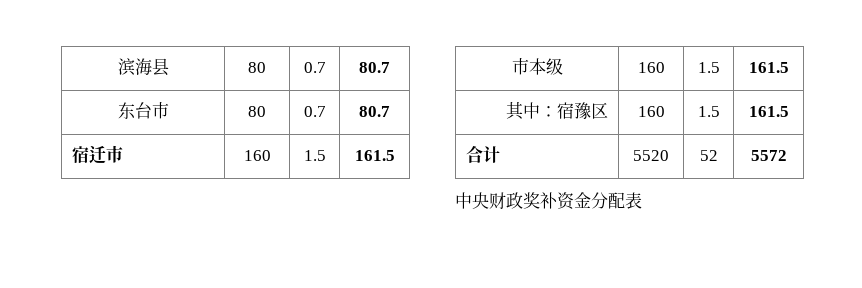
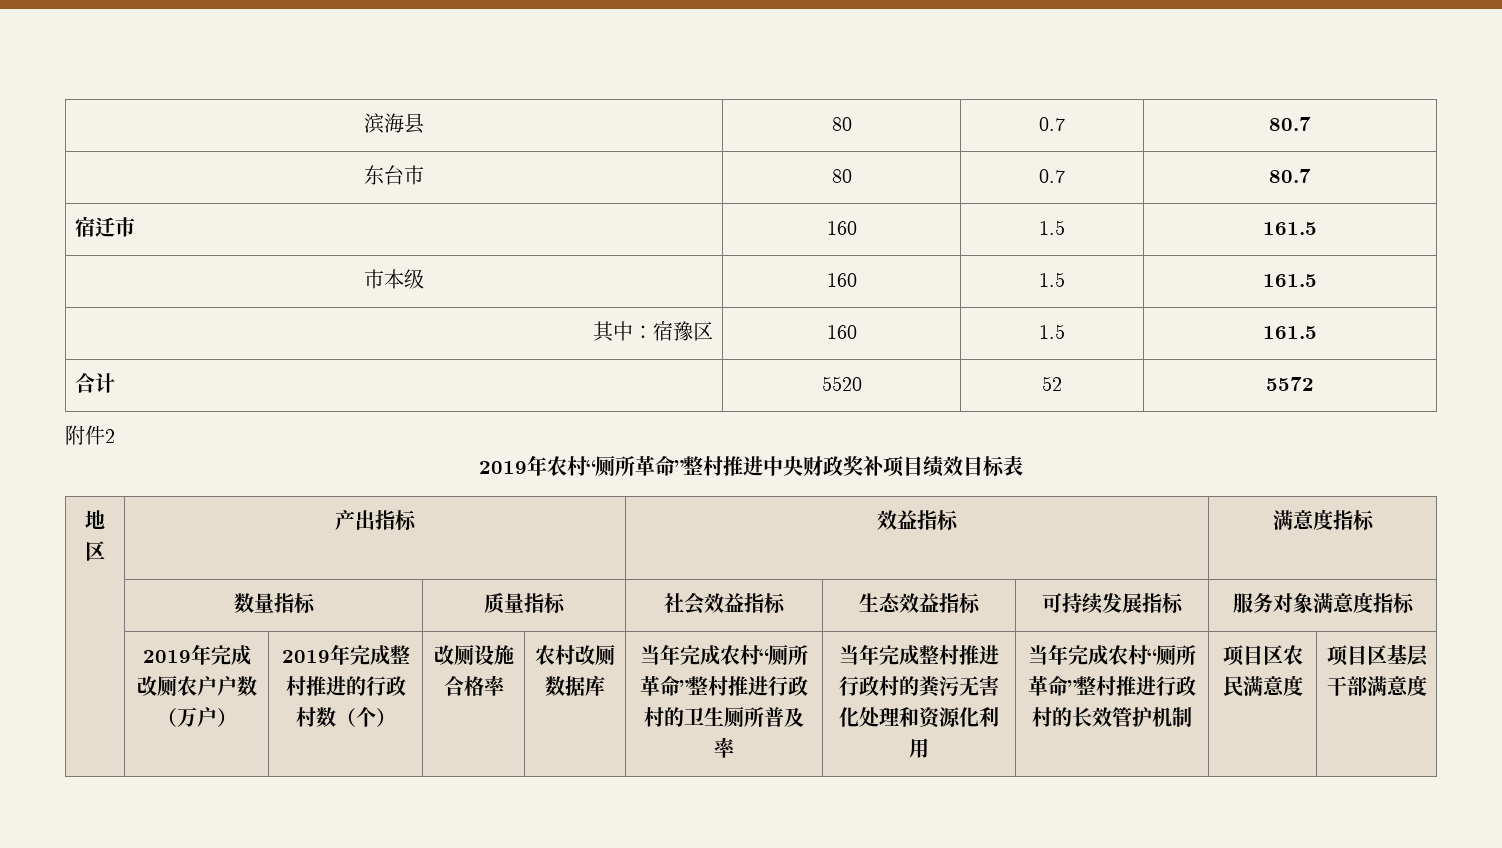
[455,192,642,210] 中央财政奖补资金分配表 -> [65,425,115,445] [479,455,1023,477] [85,510,105,529] [85,541,105,561] [335,510,418,531] [876,510,959,531] [1272,509,1375,531] [233,593,316,614] [484,593,566,614] [664,592,786,615] [859,593,981,614] [1042,593,1184,614] [1232,592,1415,614] [142,644,251,665] [136,675,257,697] [156,707,237,727] [281,644,410,665] [285,676,406,696] [295,707,396,727] [433,644,514,666] [443,675,505,696] [534,644,615,666] [545,675,605,696] [640,644,808,666] [640,676,808,696] [644,706,804,728] [714,737,735,758] [839,644,999,665] [839,676,999,698] [839,706,999,729] [909,738,929,758] [1028,644,1196,666] [1028,676,1196,696] [1032,707,1192,727] [1222,645,1303,666] [1222,675,1303,697] [1326,644,1428,666] [1326,675,1427,696] 附件2 // 2019年农村“厕所革命”整村推进中央财政奖补项目绩效目标表 // 地区 | 产出指标 | 效益指标 | 满意度指标 // | 数量指标 | 质量指标 | 社会效益指标 | 生态效益指标 | 可持续发展指标 | 服务对象满意度指标 // | 2019年完成改厕农户户数（万户） | 2019年完成整村推进的行政村数（个） | 改厕设施合格率 | 农村改厕数据库 | 当年完成农村“厕所革命”整村推进行政村的卫生厕所普及率 | 当年完成整村推进行政村的粪污无害化处理和资源化利用 | 当年完成农村“厕所革命”整村推进行政村的长效管护机制 | 项目区农民满意度 | 项目区基层干部满意度

